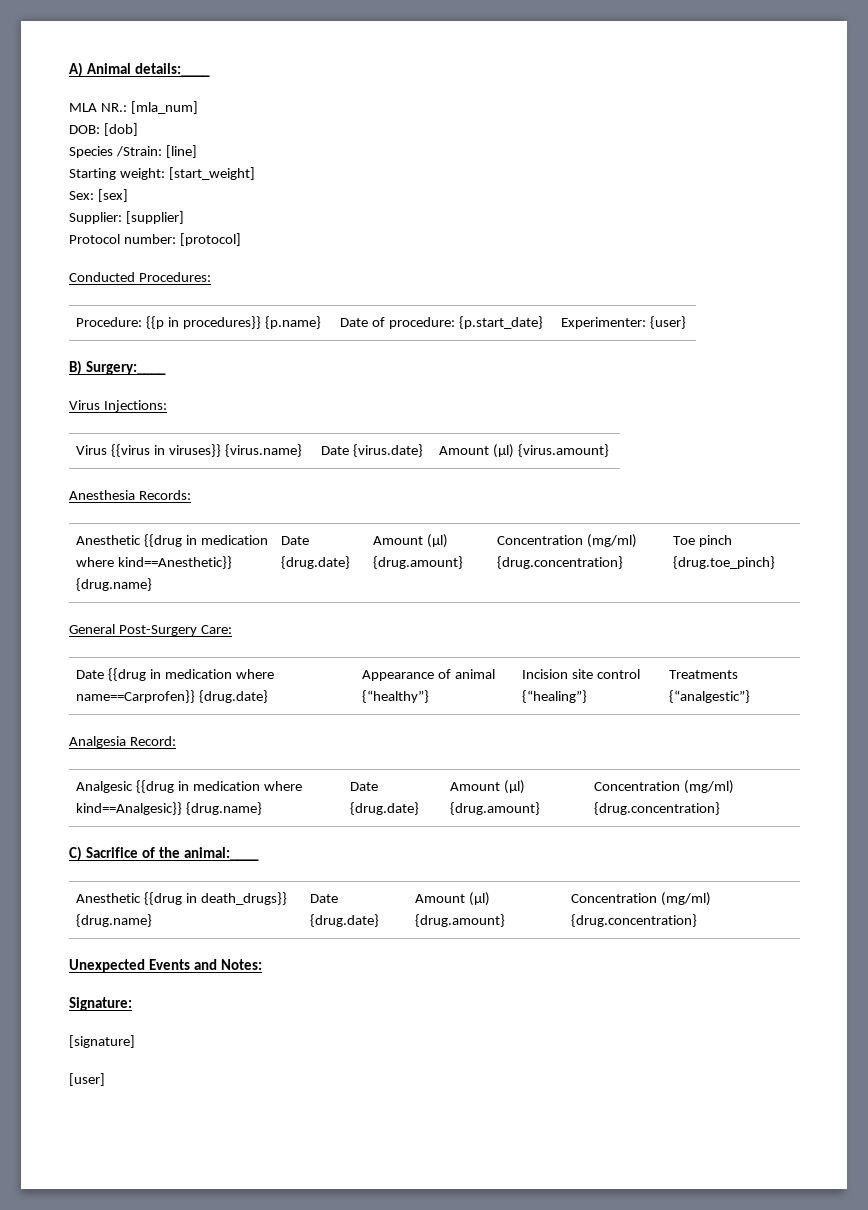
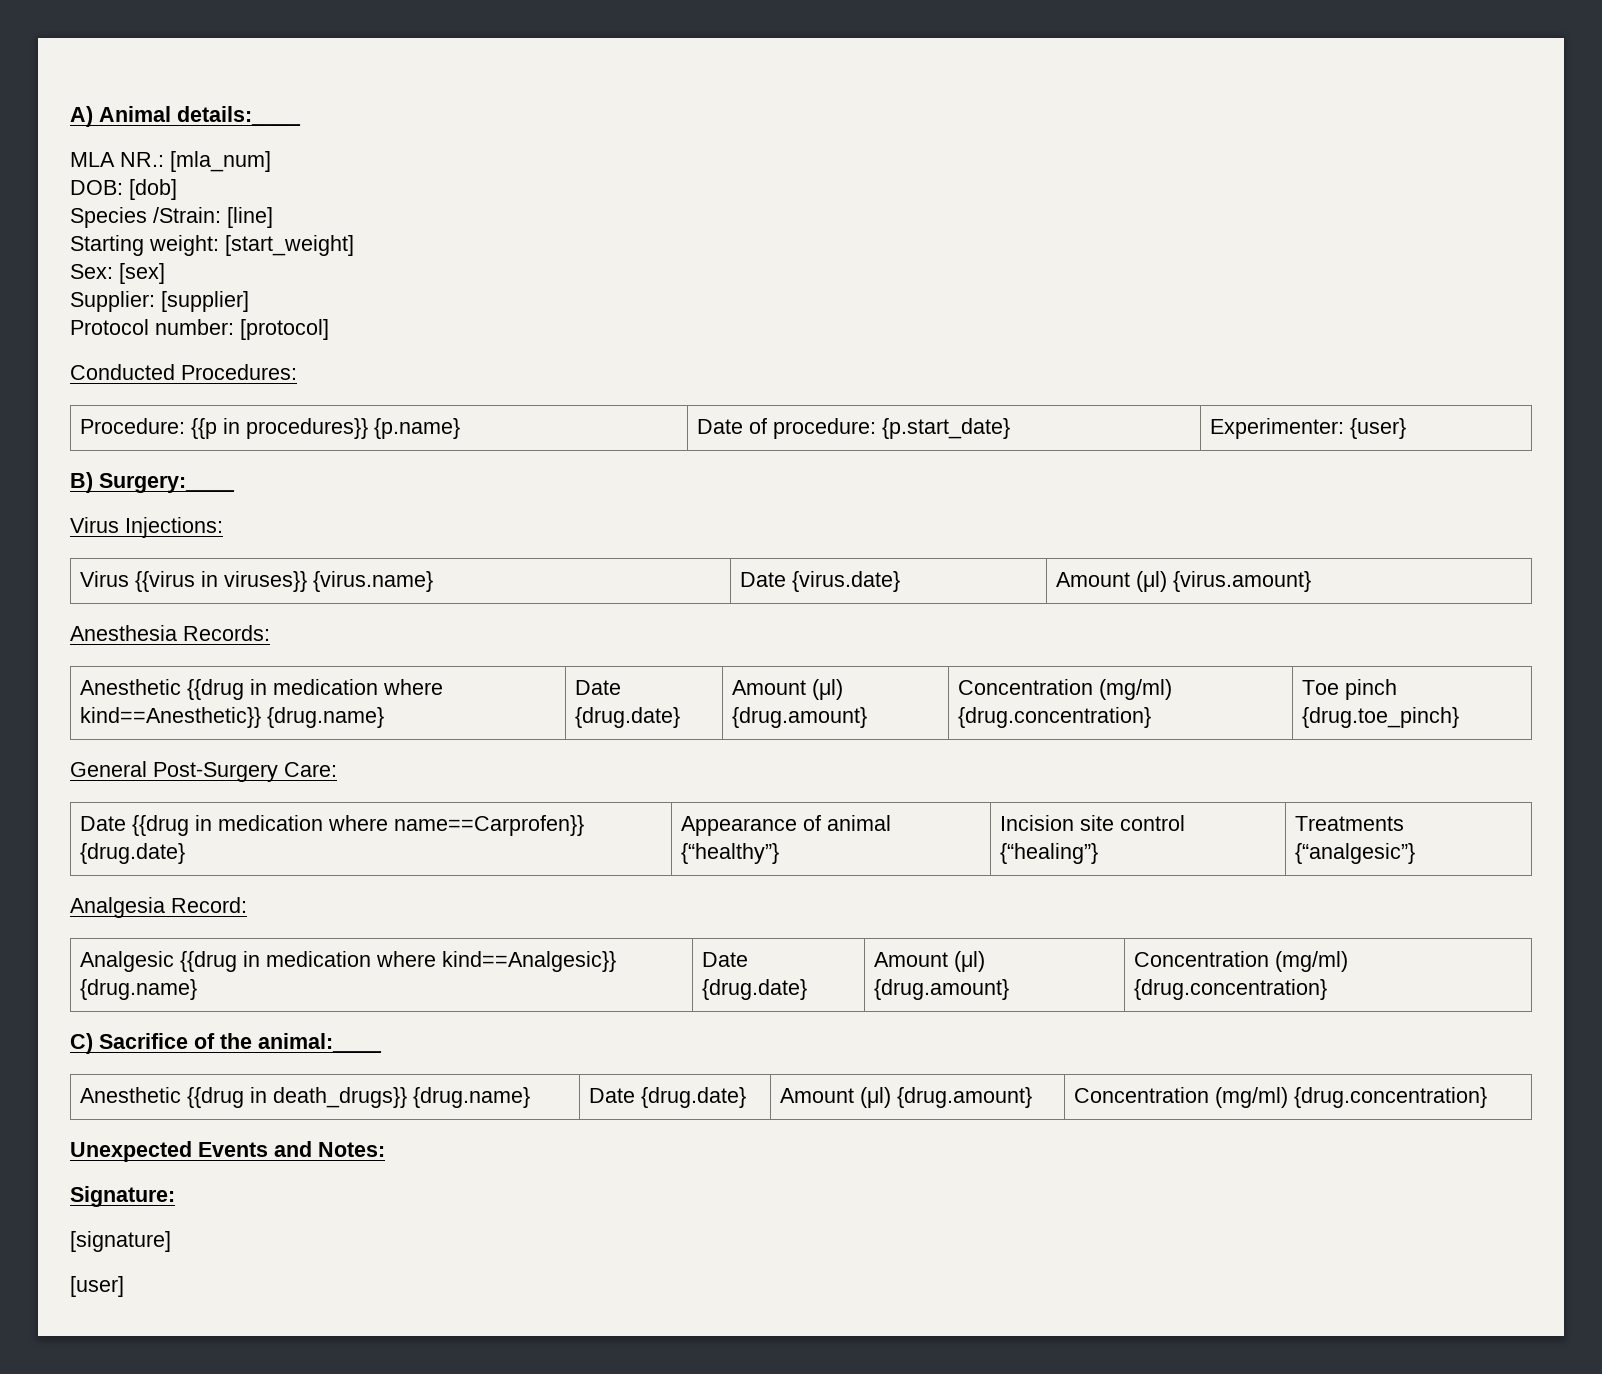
[668,690,750,703] {“analgestic”} -> [1294,843,1415,864] {“analgesic”}

